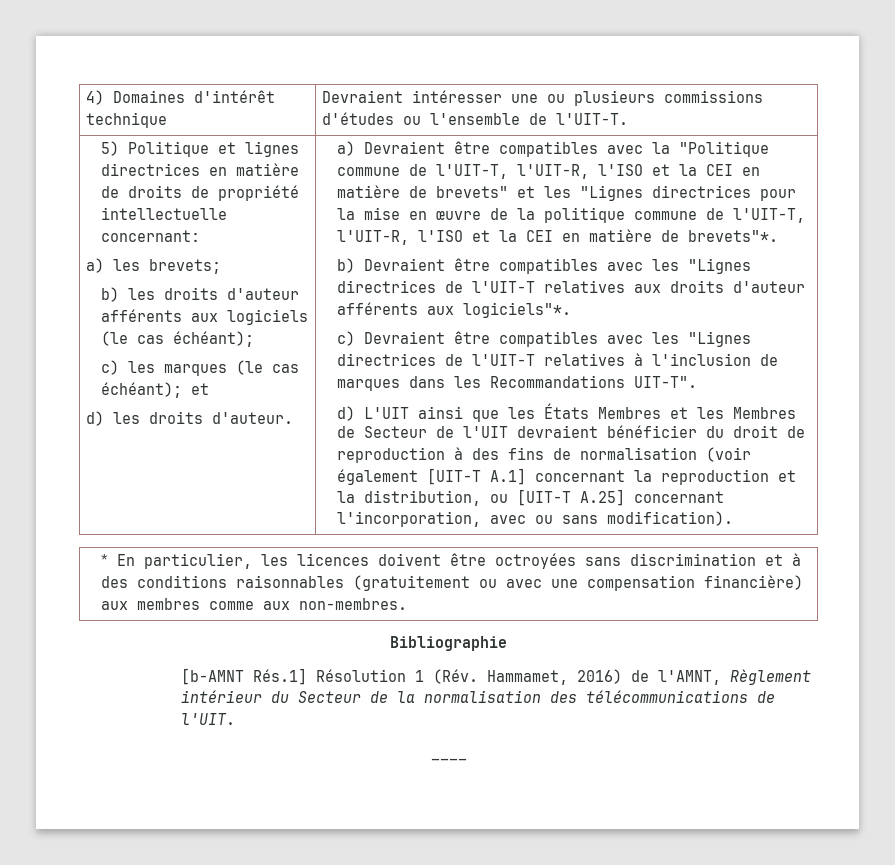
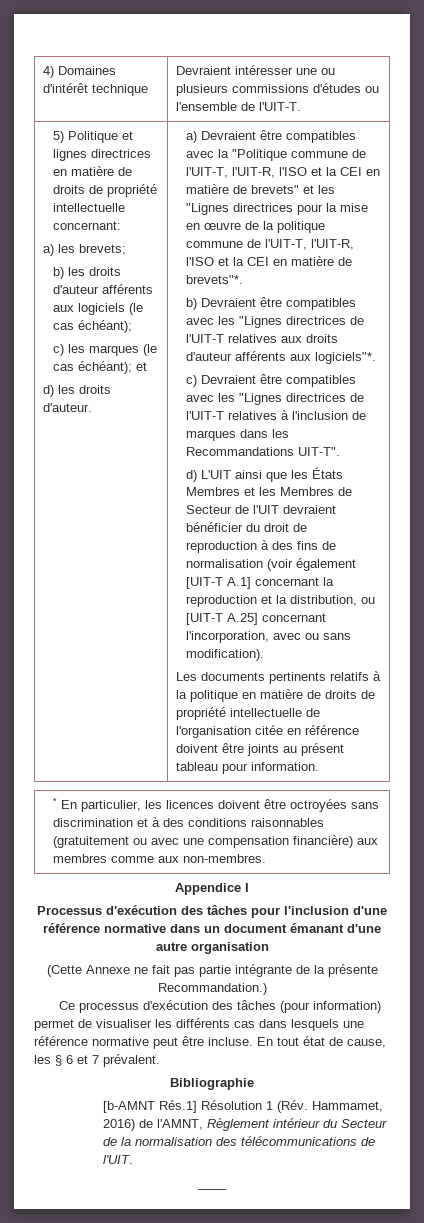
(734, 518) none -> [175,671,381,684] [175,689,375,702] [175,707,320,720] [175,725,359,738] [175,743,344,756] [175,762,319,774] // Les documents pertinents relatifs à la politique en matière de droits de propriété intellectuelle de l'organisation citée en référence doivent être joints au présent tableau pour information.
(408, 604) none -> [175,883,249,895] [37,905,387,918] [43,923,381,933] [155,942,269,954] [46,964,378,977] [157,983,267,995] [59,1000,382,1013] [34,1018,364,1031] [34,1036,386,1049] [34,1054,160,1067] // Appendice I // Processus d'exécution des tâches pour l'inclusion d'une référence normative dans un document émanant d'une autre organisation // (Cette Annexe ne fait pas partie intégrante de la présente Recommandation.) // Ce processus d'exécution des tâches (pour information) permet de visualiser les différents cas dans lesquels une référence normative peut être incluse. En tout état de cause, les § 6 et 7 prévalent.

